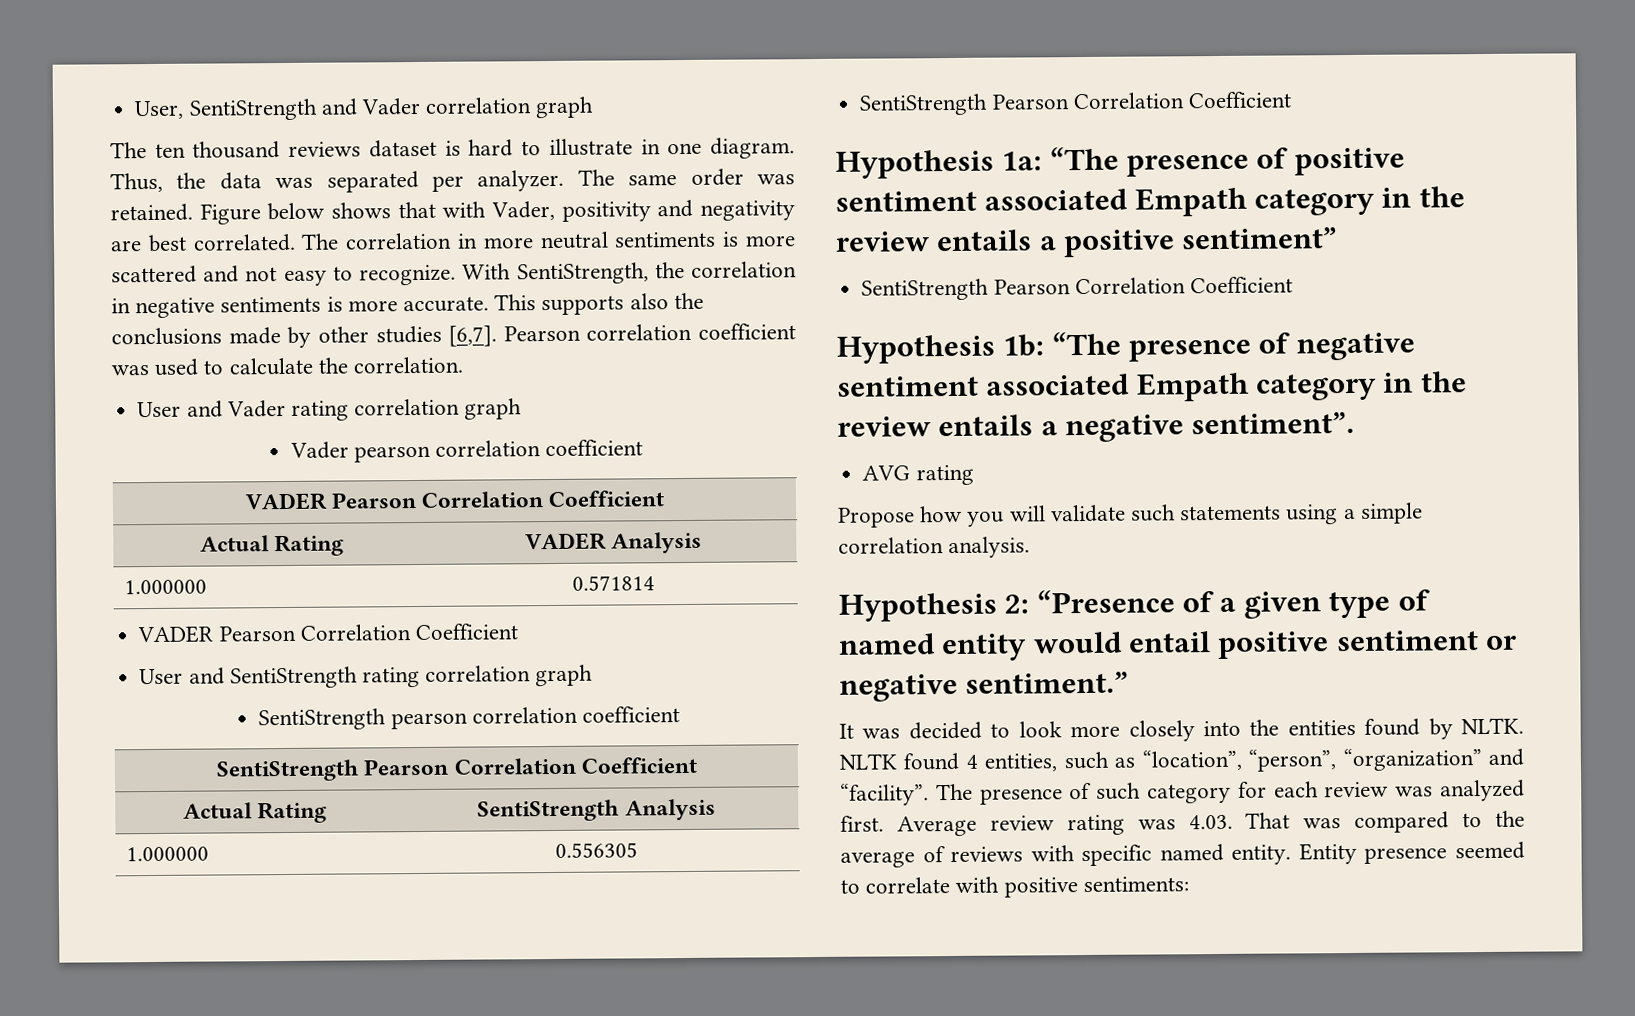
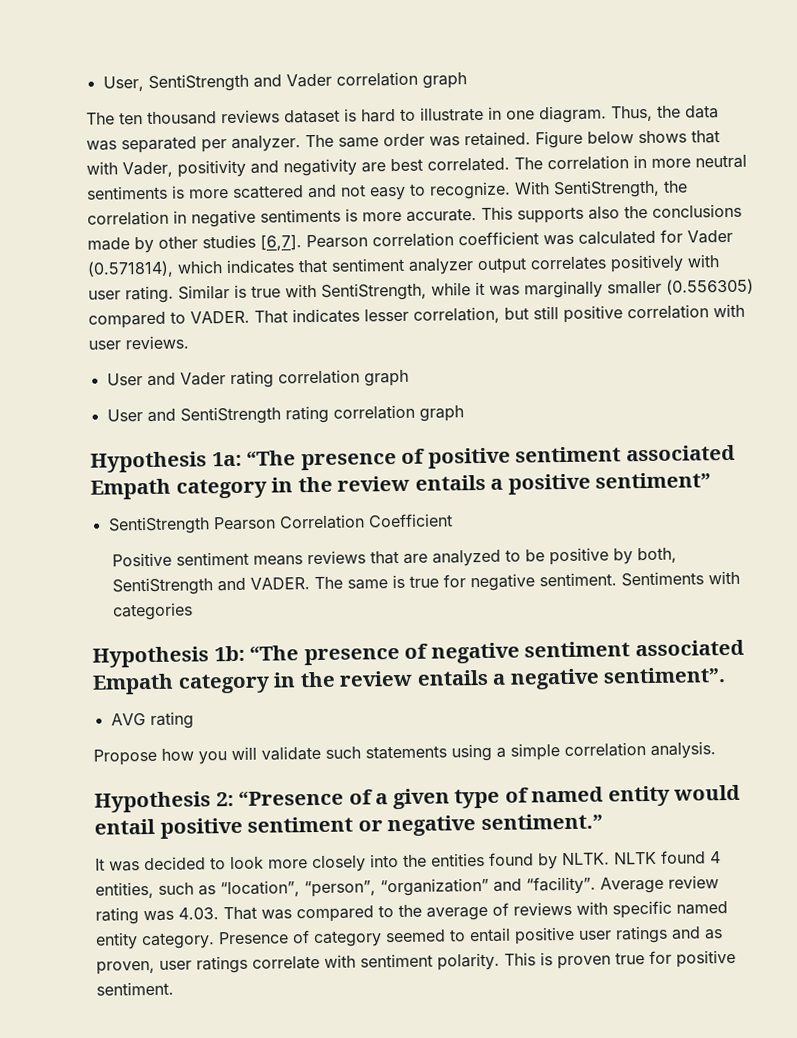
[154,356,464,376] used to calculate the correlation. -> [578,229,733,245] [87,254,719,278] [88,278,754,304] [88,303,745,329] [88,335,189,350] calculated for Vader (0.571814), which indicates that sentiment analyzer output correlates positively with user rating. Similar is true with SentiStrength, while it was marginally smaller (0.556305) compared to VADER. That indicates lesser correlation, but still positive correlation with user reviews.
[289,439,644,463] [244,490,665,511] [199,534,345,557] [524,531,703,554] [124,579,208,595] [572,575,655,591] [137,623,518,644] // Vader pearson correlation coefficient // VADER Pearson Correlation Coefficient // Actual Rating | VADER Analysis // 1.000000 | 0.571814 // VADER Pearson Correlation Coefficient -> (409, 378) none
[258,706,680,731] [216,756,697,782] [182,801,328,824] [477,798,716,822] [126,846,210,862] [555,842,638,858] [859,91,1292,116] // SentiStrength pearson correlation coefficient // SentiStrength Pearson Correlation Coefficient // Actual Rating | SentiStrength Analysis // 1.000000 | 0.556305 // SentiStrength Pearson Correlation Coefficient -> (464, 413) none
(1293, 285) none -> [112,547,678,567] [112,570,741,596] [112,602,194,621] // Positive sentiment means reviews that are analyzed to be positive by both, SentiStrength and VADER. The same is true for negative sentiment. Sentiments with categories
[935,779,1525,805] [840,815,884,832] The presence of such category for each review was analyzed first. -> (596, 885) none
[1231,841,1525,865] [840,876,1189,898] entity. Entity presence seemed to correlate with positive sentiments: -> [95,925,723,950] [96,949,736,975] [96,981,174,996] entity category. Presence of category seemed to entail positive user ratings and as proven, user ratings correlate with sentiment polarity. This is proven true for positive sentiment.

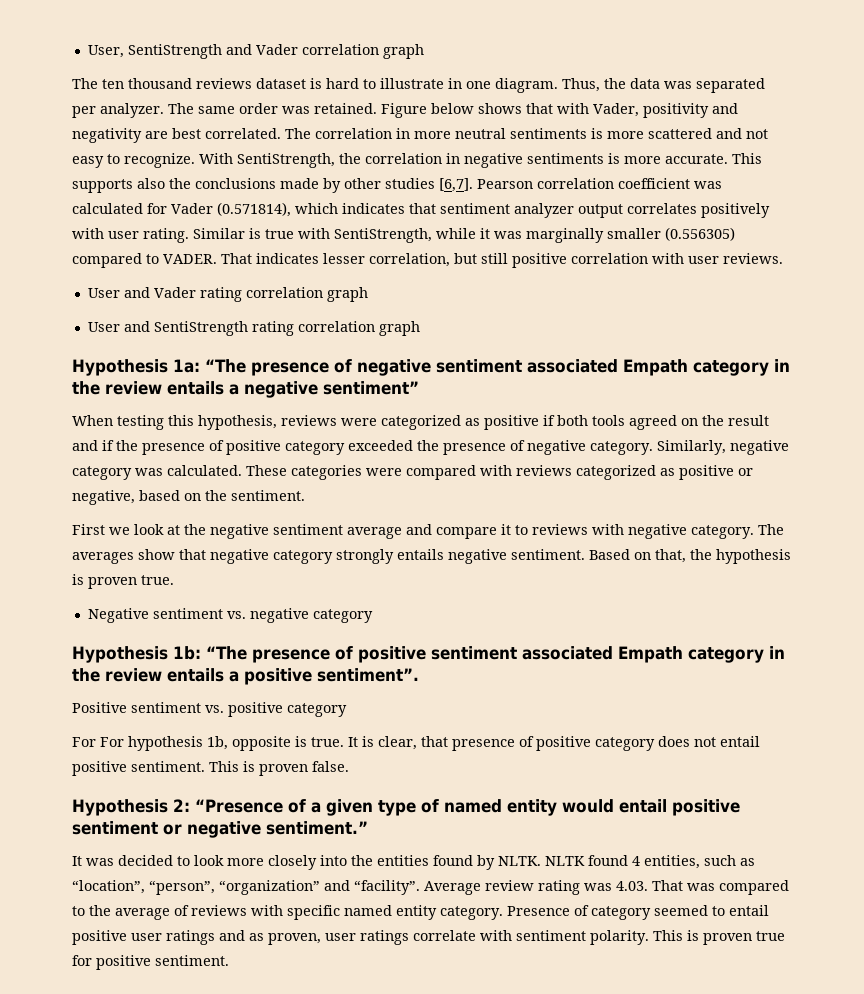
(426, 456) none -> [357,359,790,376] [72,381,419,398] [72,415,769,430] [72,440,789,455] [72,465,753,480] [72,490,305,505] [72,524,784,539] [72,549,791,564] [72,574,174,589] [87,608,373,623] [72,646,353,663] negative sentiment associated Empath category in the review entails a negative sentiment” // When testing this hypothesis, reviews were categorized as positive if both tools agreed on the result and if the presence of positive category exceeded the presence of negative category. Similarly, negative category was calculated. These categories were compared with reviews categorized as positive or negative, based on the sentiment. // First we look at the negative sentiment average and compare it to reviews with negative category. The averages show that negative category strongly entails negative sentiment. Based on that, the hypothesis is proven true. // Negative sentiment vs. negative category // Hypothesis 1b: “The presence of
[595,472,712,489] [107,513,453,535] [112,547,678,567] [112,570,741,596] [112,602,194,621] [92,639,745,668] [92,667,726,695] [110,711,194,730] [93,741,716,766] sentiment” // SentiStrength Pearson Correlation Coefficient // Positive sentiment means reviews that are analyzed to be positive by both, SentiStrength and VADER. The same is true for negative sentiment. Sentiments with categories // Hypothesis 1b: “The presence of negative sentiment associated Empath category in the review entails a negative sentiment”. // AVG rating // Propose how you will validate such statements using a simple correlation analysis. -> [317,668,419,682] [72,702,347,717] [72,736,760,751] [72,761,349,776] sentiment”. // Positive sentiment vs. positive category // For For hypothesis 1b, opposite is true. It is clear, that presence of positive category does not entail positive sentiment. This is proven false.

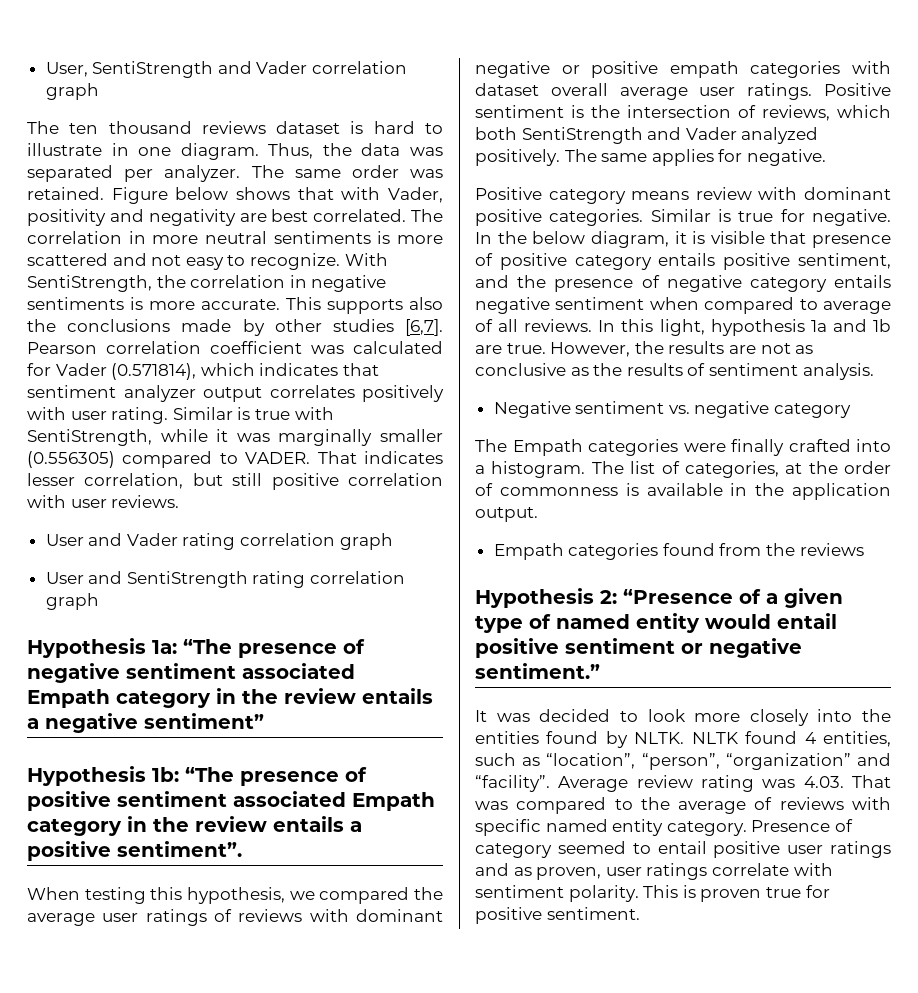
[72,415,769,430] [72,440,789,455] [72,465,753,480] [72,490,305,505] [72,524,784,539] [72,549,791,564] [72,574,174,589] [87,608,373,623] // When testing this hypothesis, reviews were categorized as positive if both tools agreed on the result and if the presence of positive category exceeded the presence of negative category. Similarly, negative category was calculated. These categories were compared with reviews categorized as positive or negative, based on the sentiment. // First we look at the negative sentiment average and compare it to reviews with negative category. The averages show that negative category strongly entails negative sentiment. Based on that, the hypothesis is proven true. // Negative sentiment vs. negative category -> (264, 721) none
[72,702,347,717] [72,736,417,751] Positive sentiment vs. positive category // For For hypothesis 1b, opposite is true. It is clear, -> [27,887,444,904] [27,909,443,926] [475,61,891,78] [475,83,891,100] [475,105,891,121] [475,127,819,144] [475,149,826,166] [475,187,891,204] [475,209,891,226] [475,231,765,248] When testing this hypothesis, we compared the average user ratings of reviews with dominant negative or positive empath categories with dataset overall average user ratings. Positive sentiment is the intersection of reviews, which both SentiStrength and Vader analyzed positively. The same applies for negative. // Positive category means review with dominant positive categories. Similar is true for negative. In the below diagram, it is visible
[658,736,760,747] [72,761,349,776] does not entail positive sentiment. This is proven false. -> [658,253,891,270] [475,275,891,292] [475,297,891,314] [475,319,891,336] [475,341,814,357] [475,363,874,380] [493,401,852,418] [475,439,891,456] [475,461,891,478] [475,483,891,500] [475,507,538,522] [493,543,864,560] entails positive sentiment, and the presence of negative category entails negative sentiment when compared to average of all reviews. In this light, hypothesis 1a and 1b are true. However, the results are not as conclusive as the results of sentiment analysis. // Negative sentiment vs. negative category // The Empath categories were finally crafted into a histogram. The list of categories, at the order of commonness is available in the application output. // Empath categories found from the reviews

